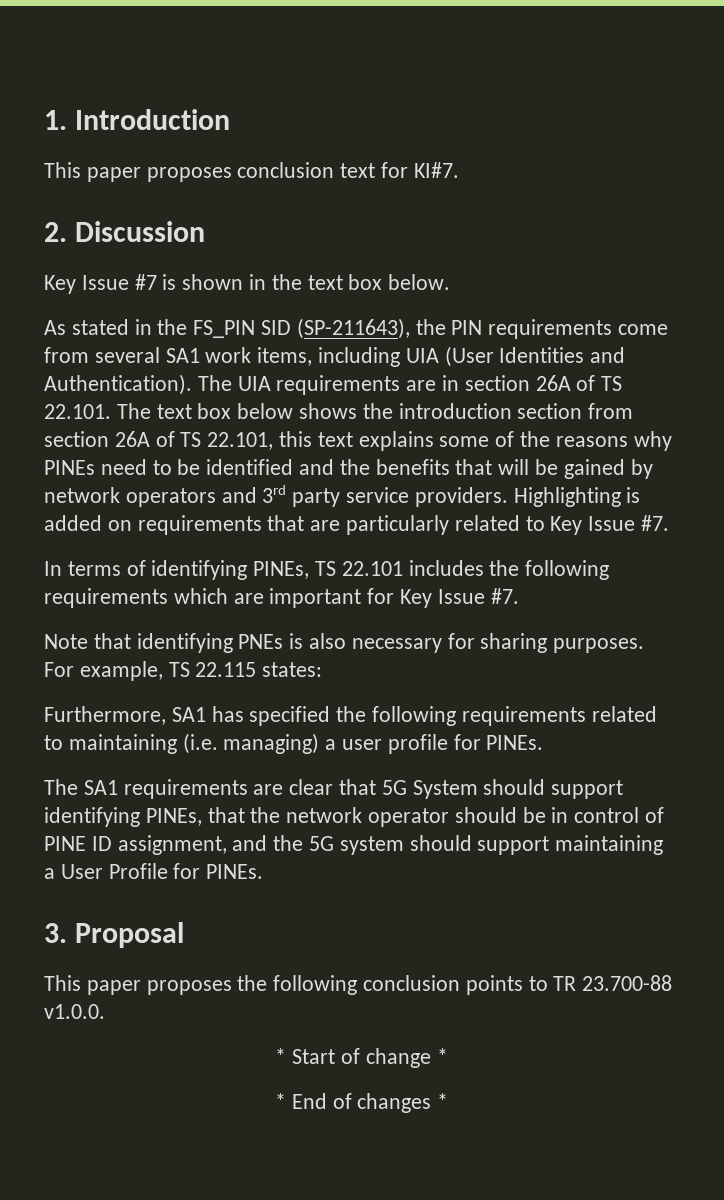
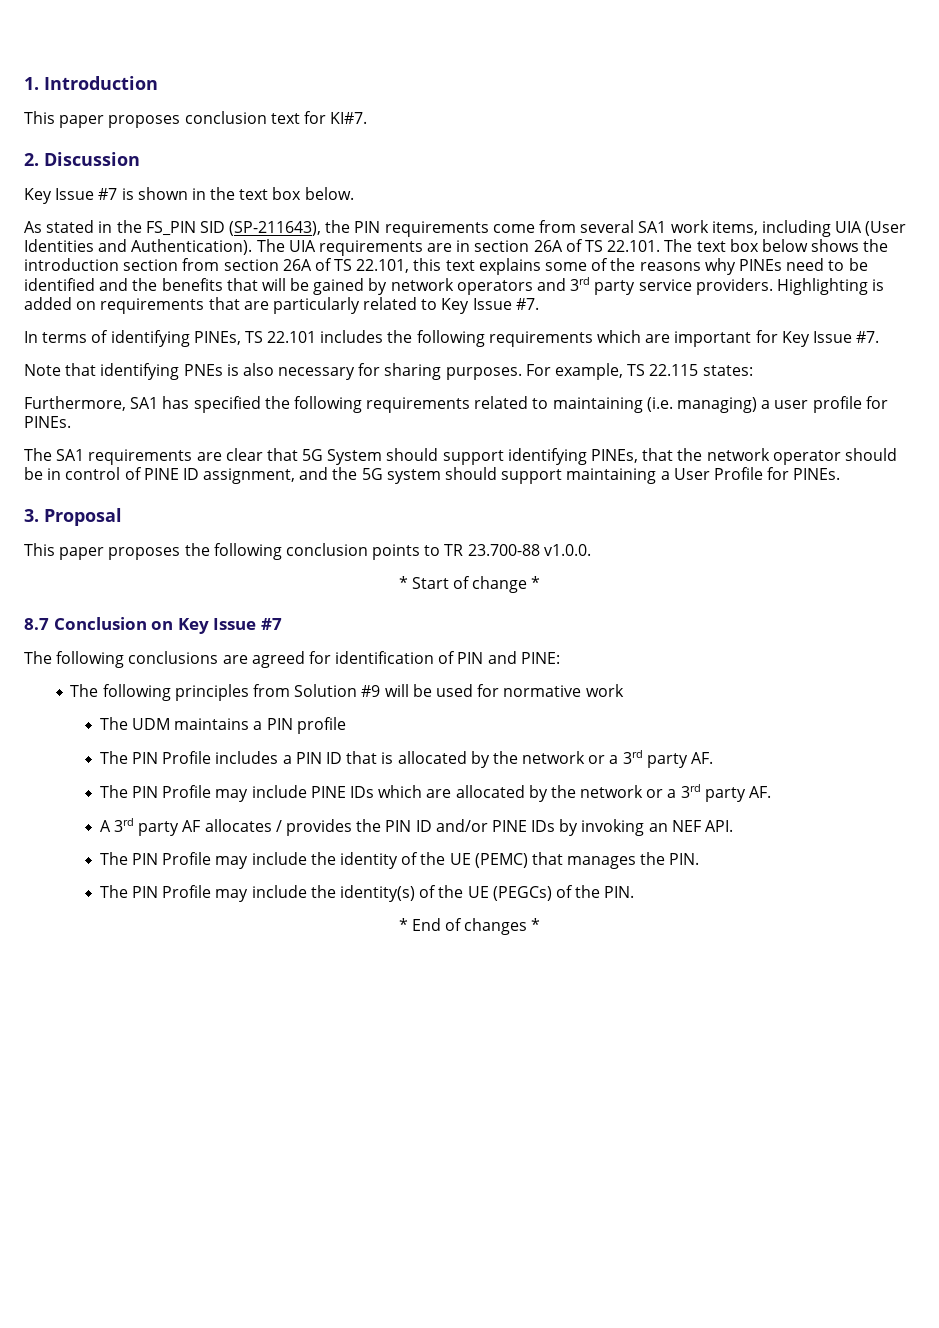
(448, 1056) none -> [24,617,282,634] [24,651,560,668] [70,684,624,701] [99,717,346,734] [99,750,714,768] [99,784,772,802] [99,818,734,836] [99,852,700,869] [99,885,635,902] // 8.7 Conclusion on Key Issue #7 // The following conclusions are agreed for identification of PIN and PINE: // The following principles from Solution #9 will be used for normative work // The UDM maintains a PIN profile // The PIN Profile includes a PIN ID that is allocated by the network or a 3rd party AF. // The PIN Profile may include PINE IDs which are allocated by the network or a 3rd party AF. // A 3rd party AF allocates / provides the PIN ID and/or PINE IDs by invoking an NEF API. // The PIN Profile may include the identity of the UE (PEMC) that manages the PIN. // The PIN Profile may include the identity(s) of the UE (PEGCs) of the PIN.

